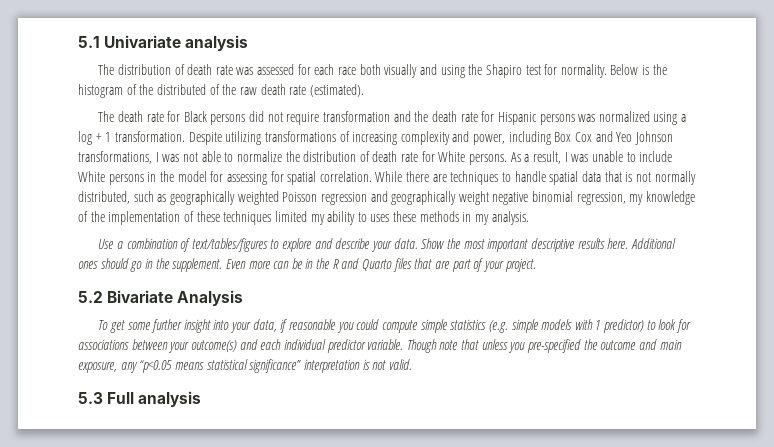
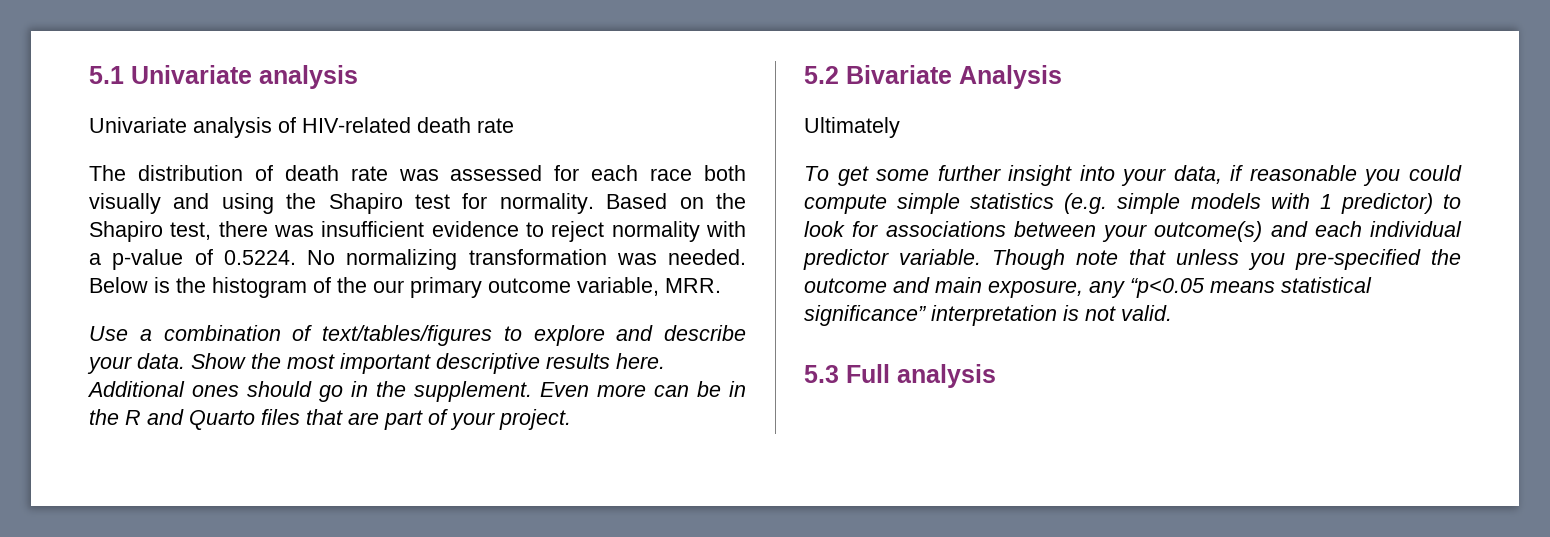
(249, 43) none -> [89,117,514,138] // Univariate analysis of HIV-related death rate
(607, 71) none -> [606,193,746,209] [89,221,746,242] [89,249,746,270] Based on the Shapiro test, there was insufficient evidence to reject normality with a p-value of 0.5224. No normalizing transformation was needed.
[156,84,364,97] [98,111,687,125] [78,131,673,145] [78,151,673,165] [78,171,696,185] [78,191,696,205] [78,211,529,225] distributed of the raw death rate (estimated). // The death rate for Black persons did not require transformation and the death rate for Hispanic persons was normalized using a log + 1 transformation. Despite utilizing transformations of increasing complexity and power, including Box Cox and Yeo Johnson transformations, I was not able to normalize the distribution of death rate for White persons. As a result, I was unable to include White persons in the model for assessing for spatial correlation. While there are techniques to handle spatial data that is not normally distributed, such as geographically weighted Poisson regression and geographically weight negative binomial regression, my knowledge of the implementation of these techniques limited my ability to uses these methods in my analysis. -> [373,277,721,298] our primary outcome variable, MRR.
(244, 298) none -> [804,117,900,138] // Ultimately

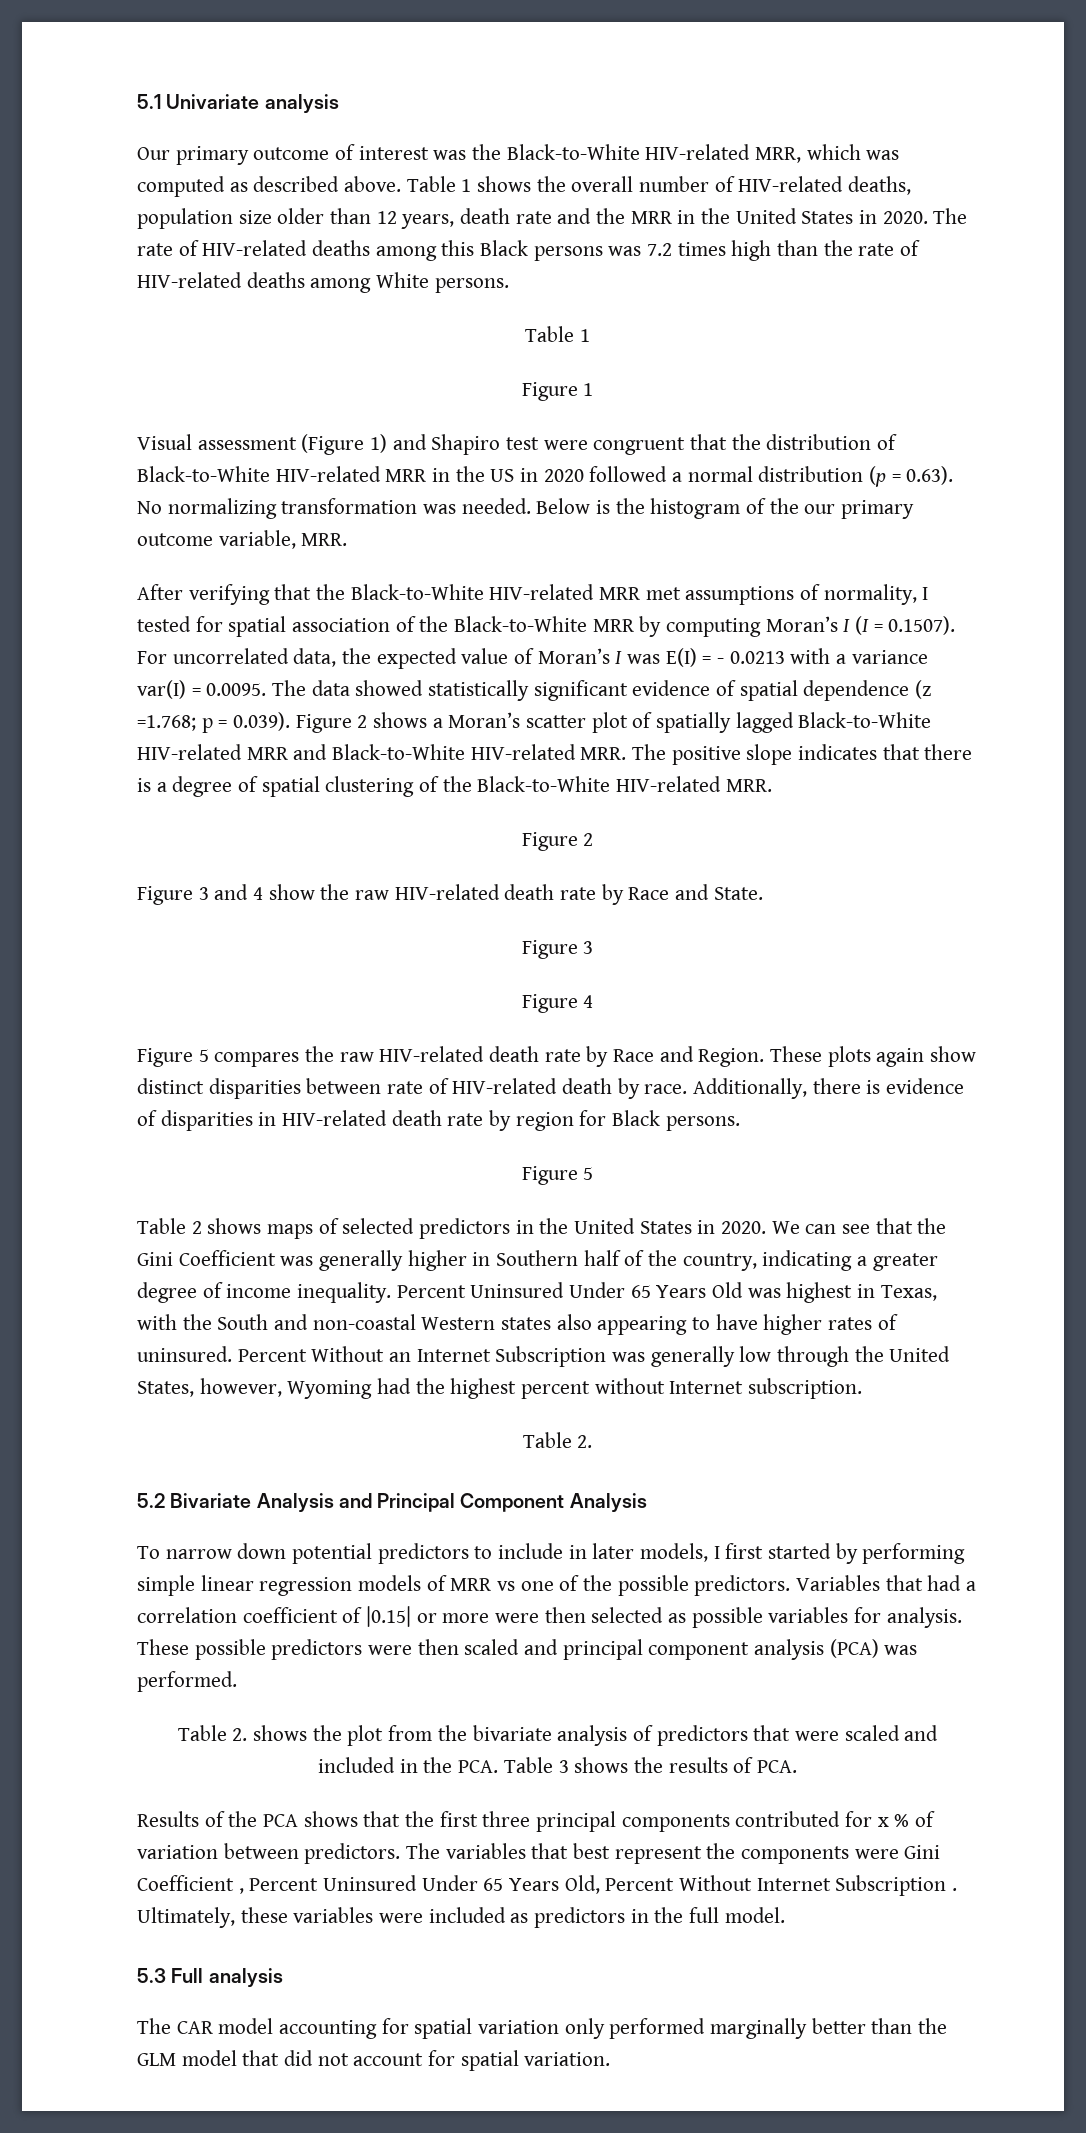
[89,117,514,138] [89,165,746,181] [89,193,746,214] [89,221,746,242] [89,249,296,270] Univariate analysis of HIV-related death rate // The distribution of death rate was assessed for each race both visually and using the Shapiro test for normality. Based on the Shapiro test, there was insufficient evidence to reject normality with a p-value of 0.5224. -> [137,144,900,165] [137,176,912,197] [137,208,968,229] [137,240,921,261] [137,272,509,293] [525,326,590,342] [521,382,594,401] [137,434,898,455] [137,466,954,487] Our primary outcome of interest was the Black-to-White HIV-related MRR, which was computed as described above. Table 1 shows the overall number of HIV-related deaths, population size older than 12 years, death rate and the MRR in the United States in 2020. The rate of HIV-related deaths among this Black persons was 7.2 times high than the rate of HIV-related deaths among White persons. // Table 1 // Figure 1 // Visual assessment (Figure 1) and Shapiro test were congruent that the distribution of Black-to-White HIV-related MRR in the US in 2020 followed a normal distribution (p = 0.63).
[89,325,746,346] [87,353,665,374] [87,381,746,402] [89,409,571,430] [804,65,1062,89] [804,117,900,138] [804,165,1462,186] [804,193,1461,214] [804,221,1462,242] [803,249,1461,270] [804,277,1372,298] [804,305,1172,326] [804,364,996,388] Use a combination of text/tables/figures to explore and describe your data. Show the most important descriptive results here. Additional ones should go in the supplement. Even more can be in the R and Quarto files that are part of your project. // 5.2 Bivariate Analysis // Ultimately // To get some further insight into your data, if reasonable you could compute simple statistics (e.g. simple models with 1 predictor) to look for associations between your outcome(s) and each individual predictor variable. Though note that unless you pre-specified the outcome and main exposure, any “p<0.05 means statistical significance” interpretation is not valid. // 5.3 Full analysis -> [137,584,929,605] [137,616,956,637] [137,648,928,669] [137,680,932,701] [137,712,932,733] [137,744,973,765] [137,776,772,797] [521,832,594,851] [137,884,763,905] [521,940,594,959] [521,994,594,1013] [137,1046,977,1067] [137,1078,965,1099] [137,1110,740,1131] [521,1166,594,1185] [137,1218,947,1239] [137,1250,938,1271] [137,1282,937,1303] [137,1314,898,1335] [137,1346,951,1367] [137,1378,863,1399] [522,1432,593,1448] [137,1493,647,1512] [137,1543,966,1564] [137,1575,977,1596] [137,1606,962,1628] [137,1639,918,1660] [137,1671,237,1692] [177,1725,939,1746] [318,1757,797,1773] [137,1811,936,1832] [137,1843,941,1864] [137,1875,958,1896] [137,1907,785,1928] [137,1968,283,1987] [137,2018,948,2039] [137,2050,611,2071] After verifying that the Black-to-White HIV-related MRR met assumptions of normality, I tested for spatial association of the Black-to-White MRR by computing Moran’s I (I = 0.1507). For uncorrelated data, the expected value of Moran’s I was E(I) = - 0.0213 with a variance var(I) = 0.0095. The data showed statistically significant evidence of spatial dependence (z =1.768; p = 0.039). Figure 2 shows a Moran’s scatter plot of spatially lagged Black-to-White HIV-related MRR and Black-to-White HIV-related MRR. The positive slope indicates that there is a degree of spatial clustering of the Black-to-White HIV-related MRR. // Figure 2 // Figure 3 and 4 show the raw HIV-related death rate by Race and State. // Figure 3 // Figure 4 // Figure 5 compares the raw HIV-related death rate by Race and Region. These plots again show distinct disparities between rate of HIV-related death by race. Additionally, there is evidence of disparities in HIV-related death rate by region for Black persons. // Figure 5 // Table 2 shows maps of selected predictors in the United States in 2020. We can see that the Gini Coefficient was generally higher in Southern half of the country, indicating a greater degree of income inequality. Percent Uninsured Under 65 Years Old was highest in Texas, with the South and non-coastal Western states also appearing to have higher rates of uninsured. Percent Without an Internet Subscription was generally low through the United States, however, Wyoming had the highest percent without Internet subscription. // Table 2. // 5.2 Bivariate Analysis and Principal Component Analysis // To narrow down potential predictors to include in later models, I first started by performing simple linear regression models of MRR vs one of the possible predictors. Variables that had a correlation coefficient of |0.15| or more were then selected as possible variables for analysis. These possible predictors were then scaled and principal component analysis (PCA) was performed. // Table 2. shows the plot from the bivariate analysis of predictors that were scaled and included in the PCA. Table 3 shows the results of PCA. // Results of the PCA shows that the first three principal components contributed for x % of variation between predictors. The variables that best represent the components were Gini Coefficient , Percent Uninsured Under 65 Years Old, Percent Without Internet Subscription . Ultimately, these variables were included as predictors in the full model. // 5.3 Full analysis // The CAR model accounting for spatial variation only performed marginally better than the GLM model that did not account for spatial variation.

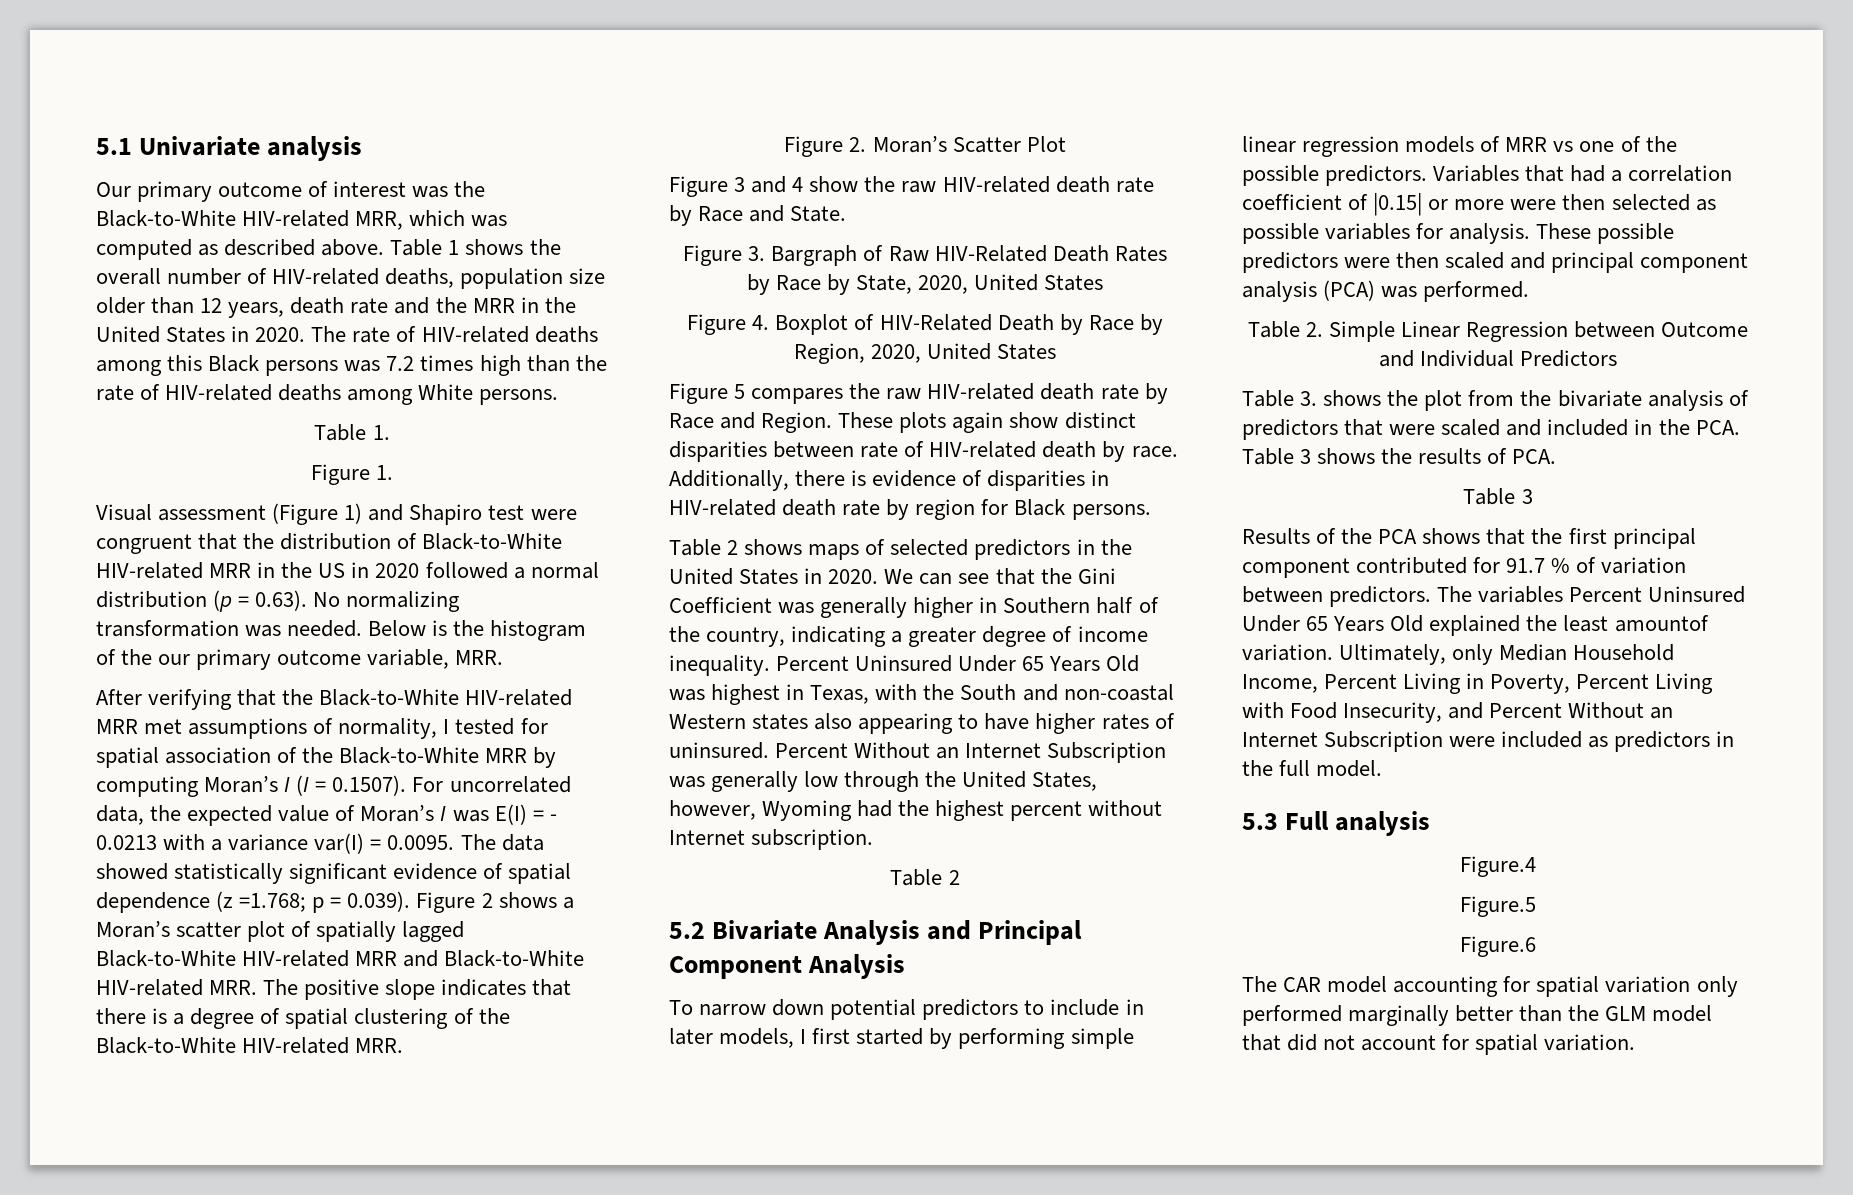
[579,329,590,342] [521,382,594,401] 1 // Figure 1 -> [372,425,390,440] [310,464,394,485] 1. // Figure 1.
[583,833,594,846] 2 -> [849,136,1066,153] 2. Moran’s Scatter Plot
[583,941,594,954] [521,994,594,1013] 3 // Figure 4 -> [748,245,1167,266] [746,274,1104,295] [687,314,1163,335] [793,343,1057,364] 3. Bargraph of Raw HIV-Related Death Rates by Race by State, 2020, United States // Figure 4. Boxplot of HIV-Related Death by Race by Region, 2020, United States
[521,1166,594,1185] // Figure 5 -> (1151, 512) none
[577,1435,593,1448] 2. -> [948,870,960,885] 2
(248, 1734) none -> [1328,321,1749,342] [1378,350,1618,367] [1242,390,1318,407] Simple Linear Regression between Outcome and Individual Predictors // Table 3.
(797, 1766) none -> [1463,488,1533,505] // Table 3
[482,1811,730,1832] three principal components -> [1612,528,1696,549] [1242,558,1350,578] principal component
[877,1817,889,1827] x -> [1506,558,1546,573] 91.7
[531,1843,941,1864] [137,1875,958,1896] [137,1907,374,1928] that best represent the components were Gini Coefficient , Percent Uninsured Under 65 Years Old, Percent Without Internet Subscription . Ultimately, these variables -> [1569,586,1746,603] [1242,615,1709,636] [1242,644,1675,665] [1242,673,1714,694] [1242,702,1674,723] [1242,731,1444,752] Percent Uninsured Under 65 Years Old explained the least amountof variation. Ultimately, only Median Household Income, Percent Living in Poverty, Percent Living with Food Insecurity, and Percent Without an Internet Subscription
(283, 1977) none -> [1460,856,1536,877] [1460,896,1536,917] [1460,936,1536,957] // Figure.4 // Figure.5 // Figure.6

